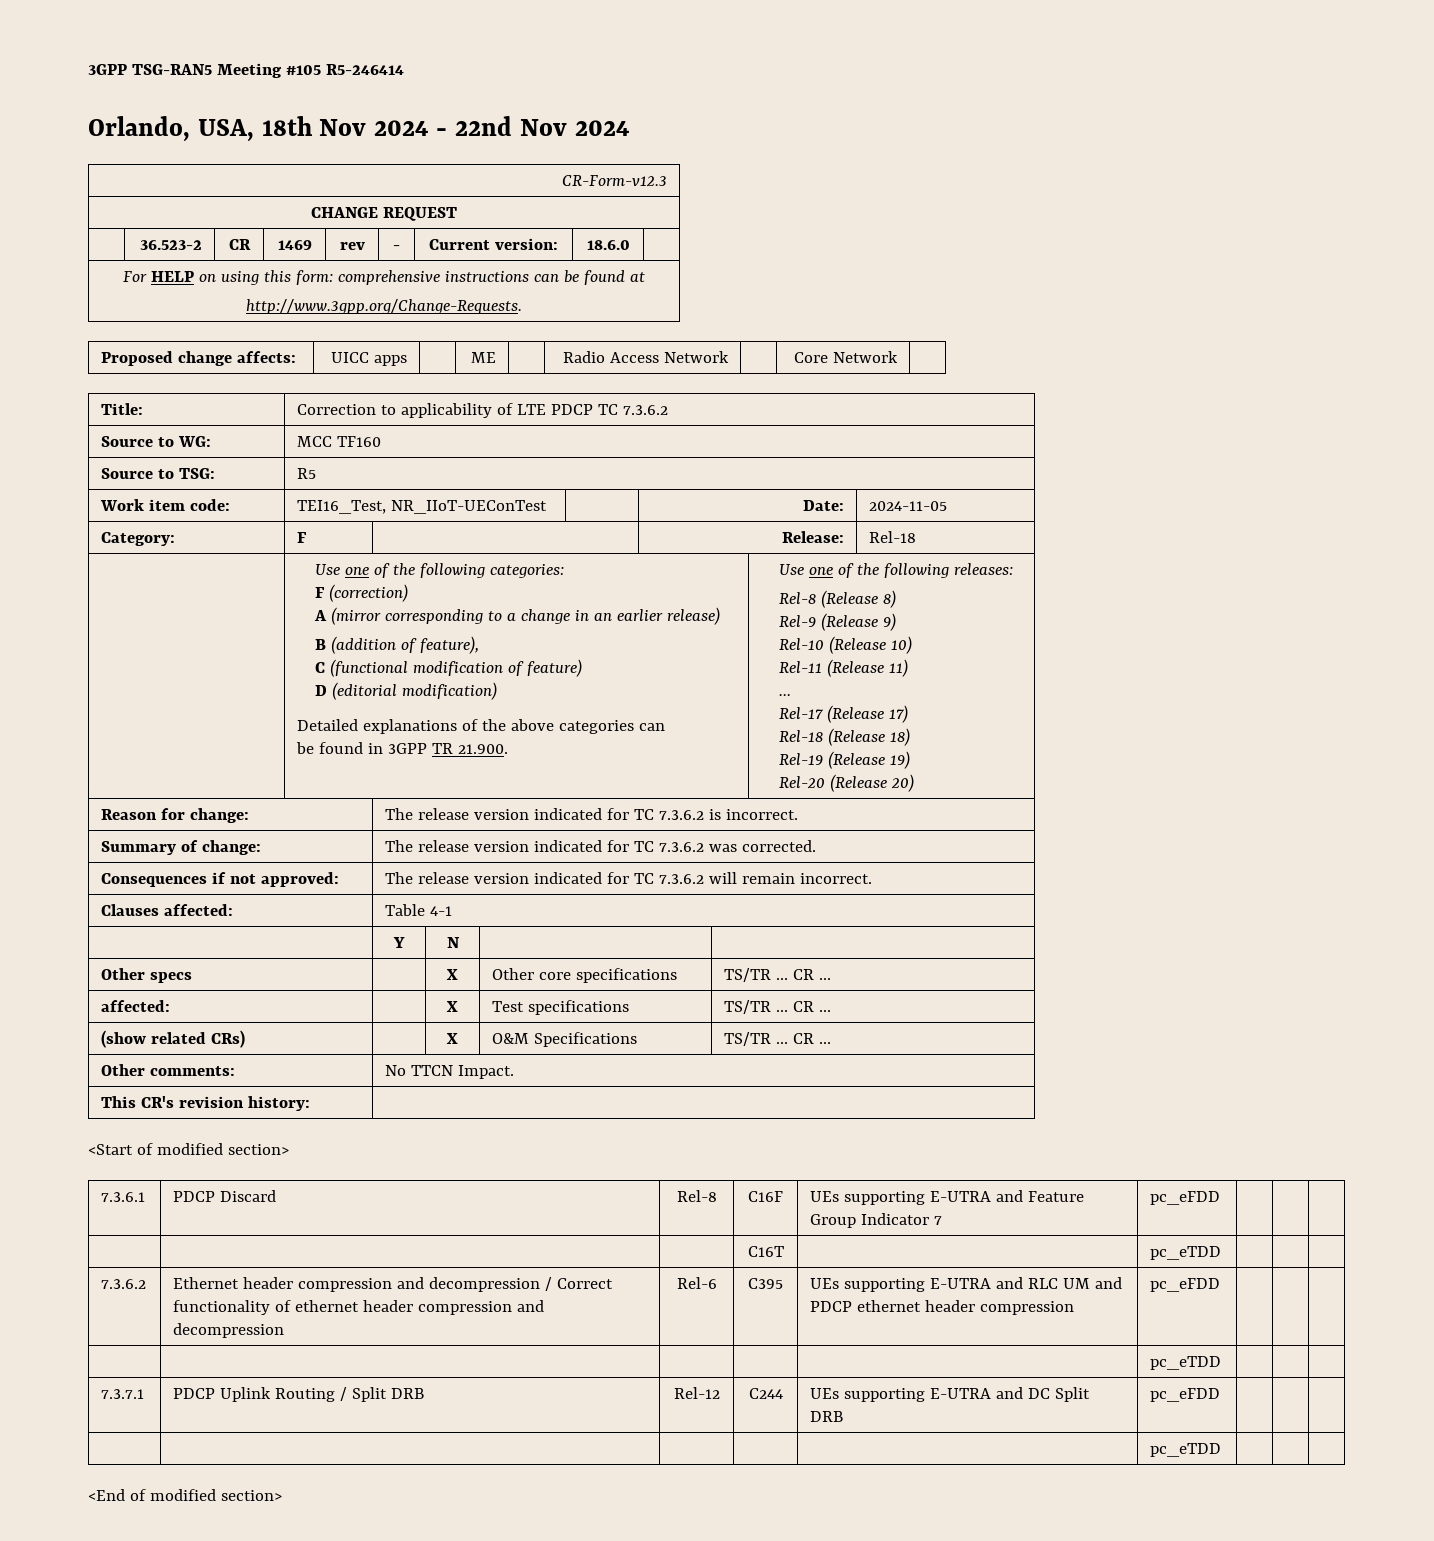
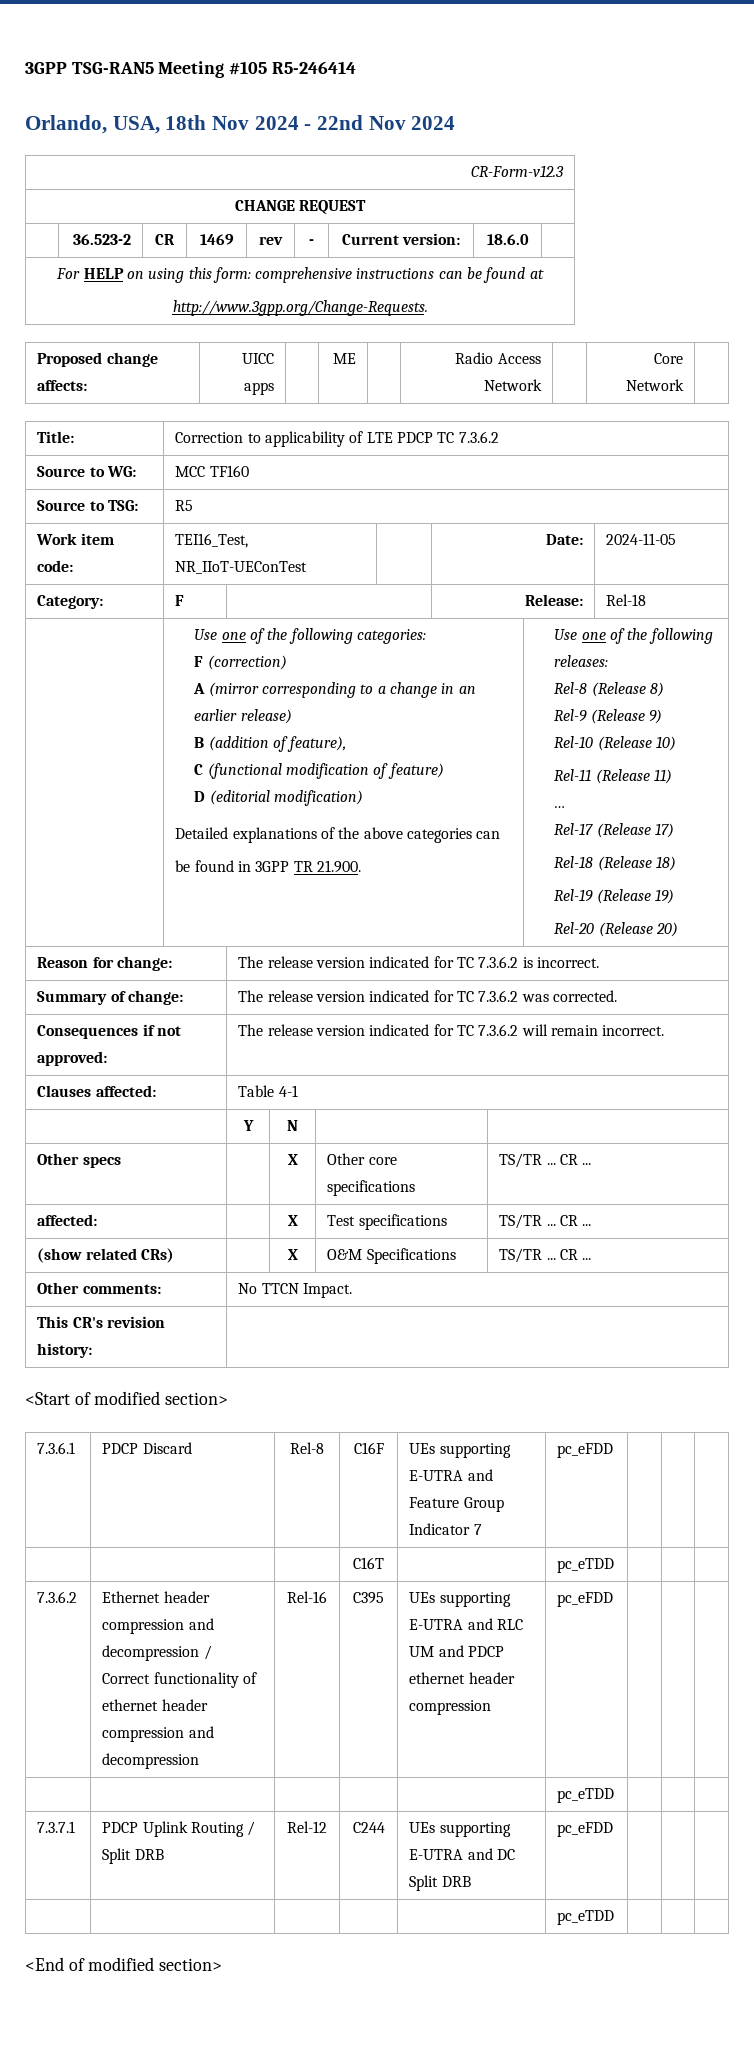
[676,1277,717,1289] Rel-6 -> [287,1591,327,1603] Rel-16

